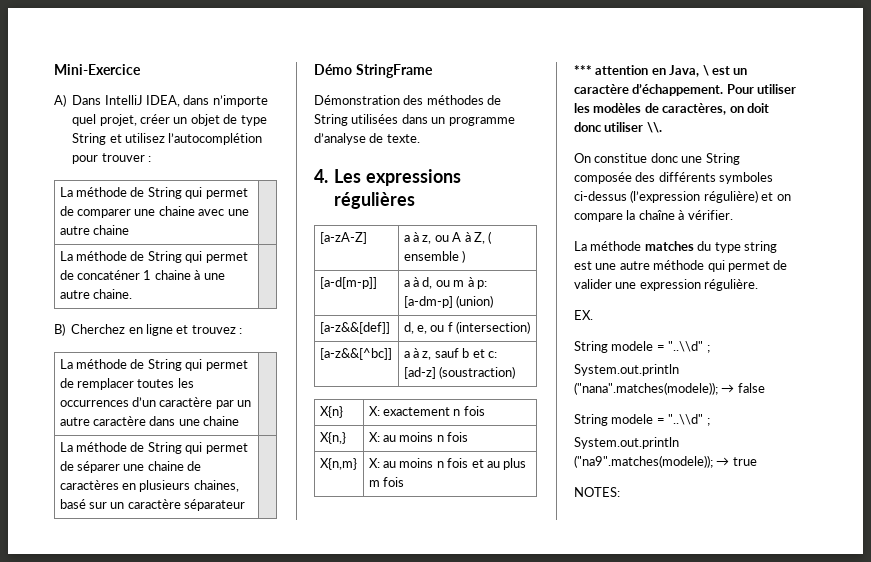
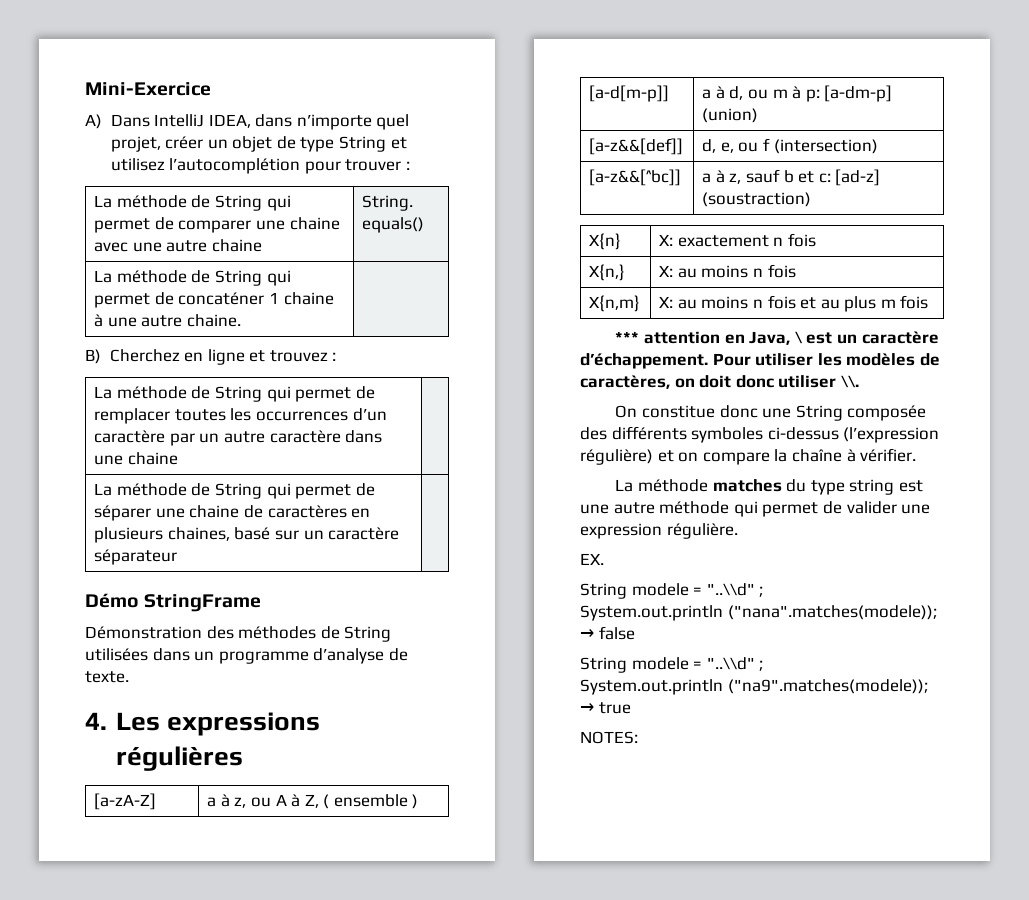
(130, 230) none -> [362,195,414,211] [362,217,425,233] String. equals()

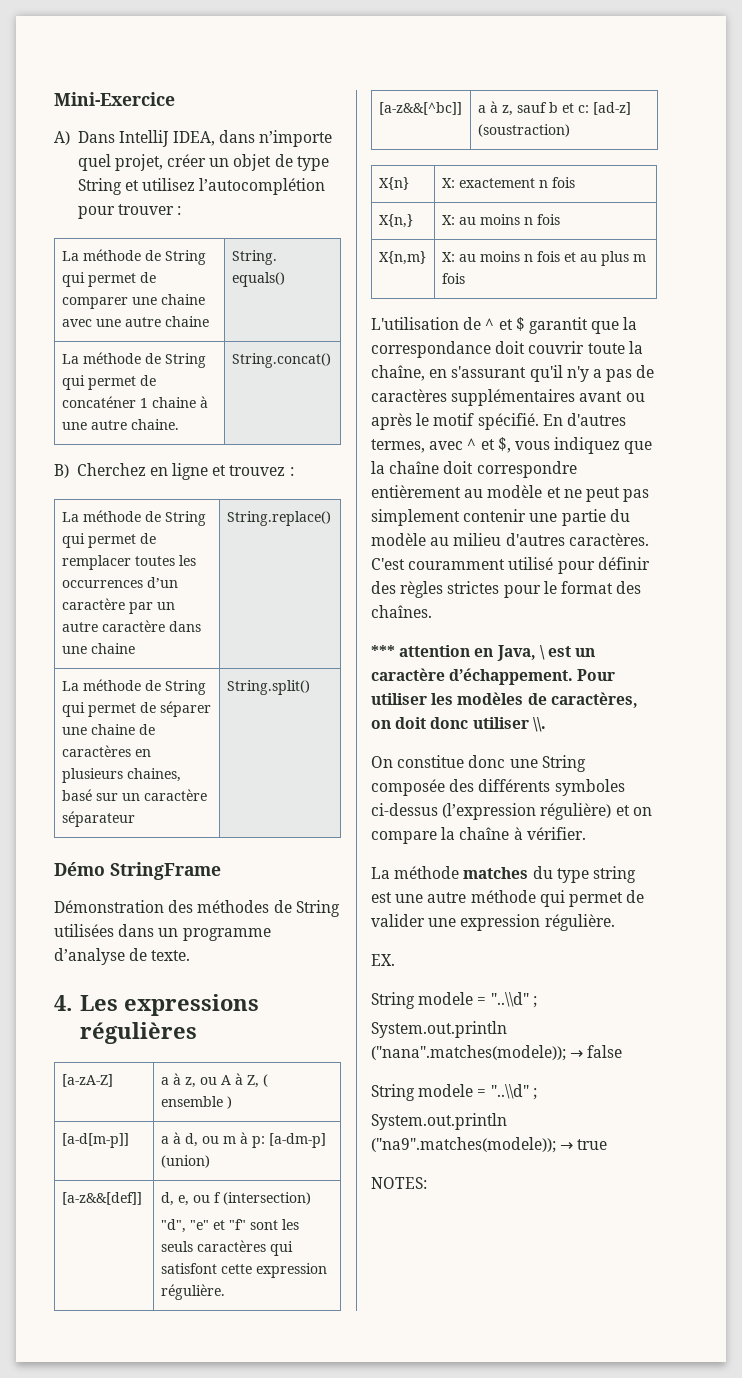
(241, 320) none -> [231,353,331,368] String.concat()
(178, 458) none -> [226,511,331,526] String.replace()
(178, 557) none -> [226,680,310,695] String.split()
(878, 146) none -> [160,1219,299,1233] [160,1240,293,1256] [160,1263,327,1278] [160,1284,225,1300] // "d", "e" et "f" sont les seuls caractères qui satisfont cette expression régulière.
(929, 302) none -> [371,317,638,334] [371,341,643,358] [371,365,655,382] [371,389,645,406] [371,413,626,430] [371,437,653,454] [371,461,577,478] [371,485,650,502] [371,509,630,526] [371,533,649,546] [371,557,650,574] [371,581,642,598] [371,605,432,618] // L'utilisation de ^ et $ garantit que la correspondance doit couvrir toute la chaîne, en s'assurant qu'il n'y a pas de caractères supplémentaires avant ou après le motif spécifié. En d'autres termes, avec ^ et $, vous indiquez que la chaîne doit correspondre entièrement au modèle et ne peut pas simplement contenir une partie du modèle au milieu d'autres caractères. C'est couramment utilisé pour définir des règles strictes pour le format des chaînes.

